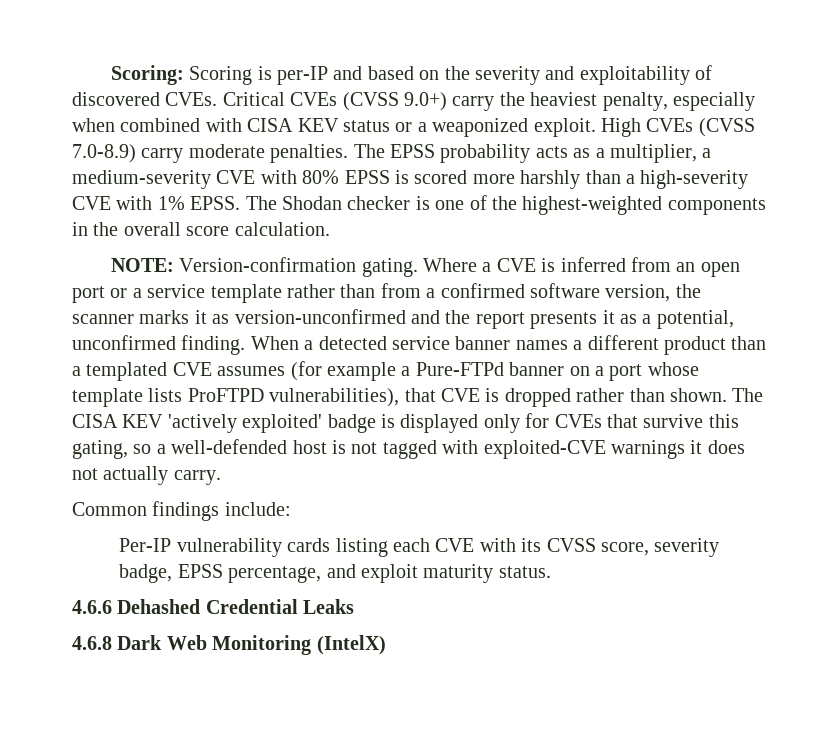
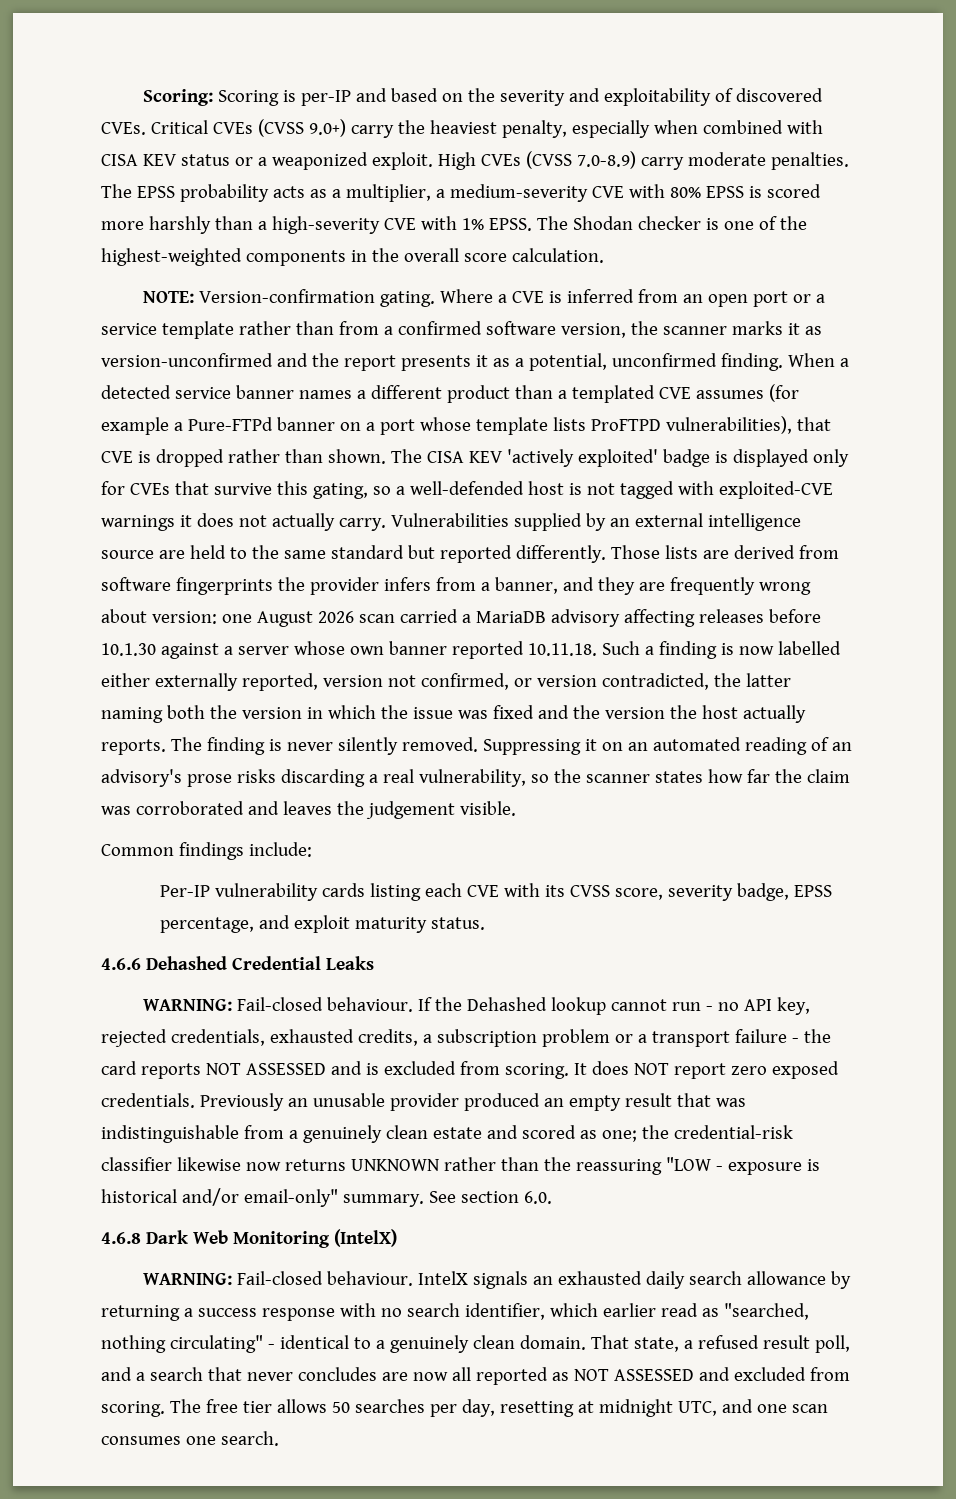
(221, 477) none -> [390,513,801,531] [101,545,839,563] [101,577,811,595] [101,609,821,627] [101,641,841,659] [101,673,791,691] [101,705,806,723] [101,737,852,755] [101,769,850,787] [101,801,516,819] Vulnerabilities supplied by an external intelligence source are held to the same standard but reported differently. Those lists are derived from software fingerprints the provider infers from a banner, and they are frequently wrong about version: one August 2026 scan carried a MariaDB advisory affecting releases before 10.1.30 against a server whose own banner reported 10.11.18. Such a finding is now labelled either externally reported, version not confirmed, or version contradicted, the latter naming both the version in which the issue was fixed and the version the host actually reports. The finding is never silently removed. Suppressing it on an automated reading of an advisory's prose risks discarding a real vulnerability, so the scanner states how far the claim was corroborated and leaves the judgement visible.
(355, 606) none -> [142,997,810,1015] [101,1029,831,1047] [101,1061,839,1079] [101,1093,746,1111] [101,1125,793,1143] [101,1157,820,1175] [101,1188,552,1207] // WARNING: Fail-closed behaviour. If the Dehashed lookup cannot run - no API key, rejected credentials, exhausted credits, a subscription problem or a transport failure - the card reports NOT ASSESSED and is excluded from scoring. It does NOT report zero exposed credentials. Previously an unusable provider produced an empty result that was indistinguishable from a genuinely clean estate and scored as one; the credential-risk classifier likewise now returns UNKNOWN rather than the reassuring "LOW - exposure is historical and/or email-only" summary. See section 6.0.
(386, 645) none -> [142,1271,851,1289] [101,1303,809,1321] [101,1335,850,1353] [101,1367,850,1385] [101,1399,828,1417] [101,1431,279,1446] // WARNING: Fail-closed behaviour. IntelX signals an exhausted daily search allowance by returning a success response with no search identifier, which earlier read as "searched, nothing circulating" - identical to a genuinely clean domain. That state, a refused result poll, and a search that never concludes are now all reported as NOT ASSESSED and excluded from scoring. The free tier allows 50 searches per day, resetting at midnight UTC, and one scan consumes one search.

